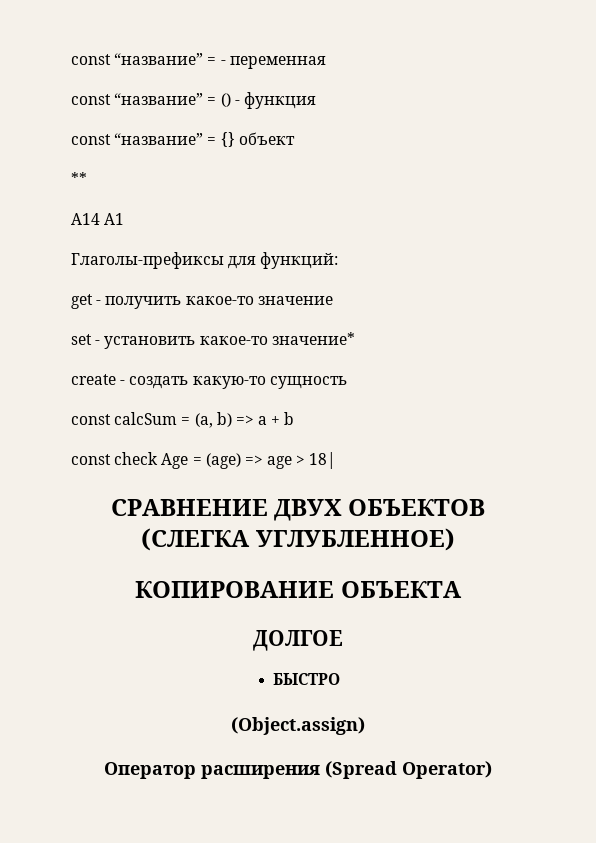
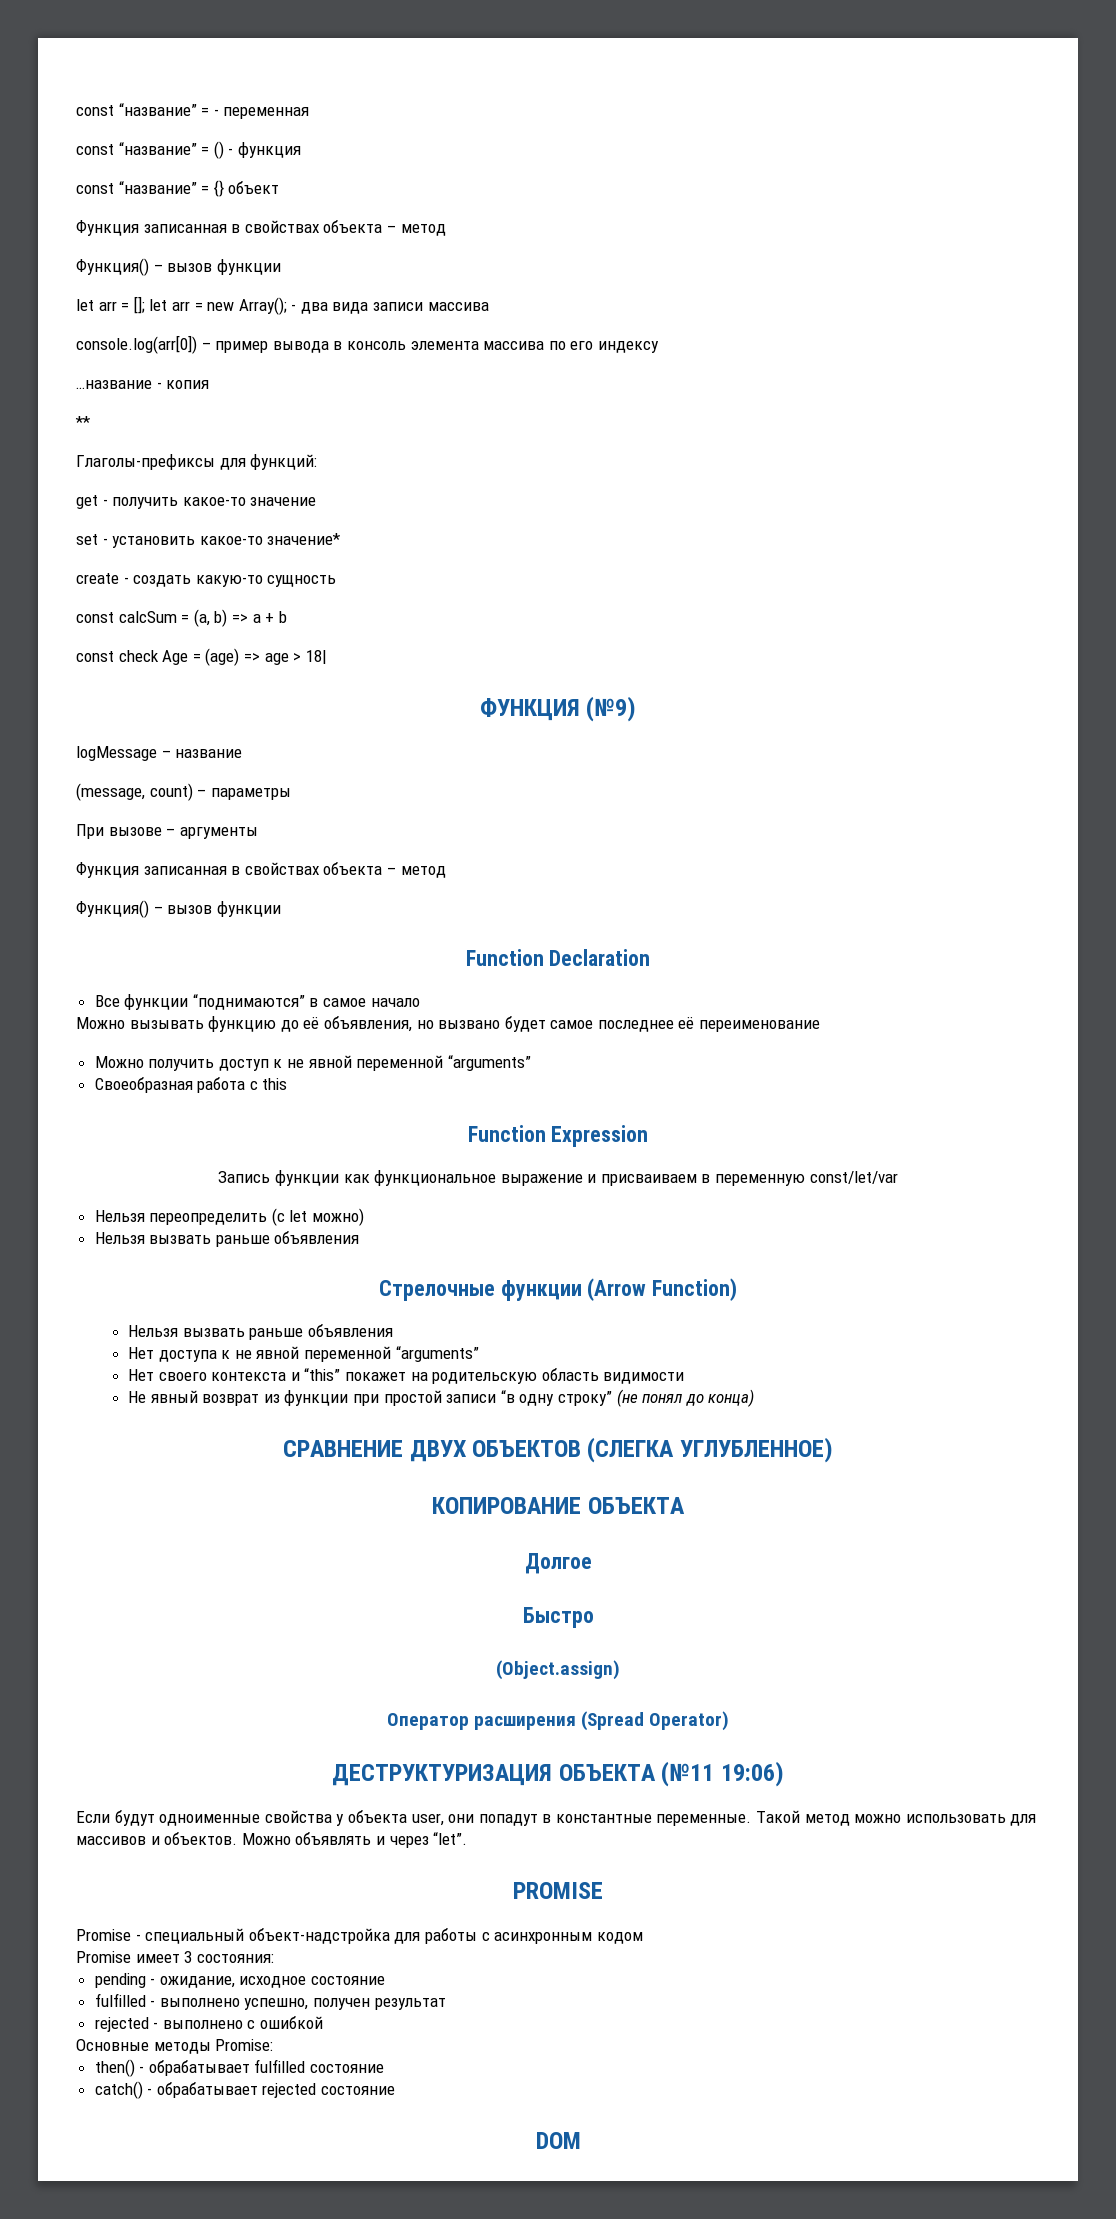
(295, 138) none -> [76,220,446,236] [76,258,281,276] [76,296,489,315] [76,335,659,354] [76,380,210,389] // Функция записанная в свойствах объекта – метод // Функция() – вызов функции // let arr = []; let arr = new Array(); - два вида записи массива // console.log(arr[0]) – пример вывода в консоль элемента массива по его индексу // …название - копия
[71,213,125,225] // A14 A1 -> (90, 422) none
(337, 460) none -> [479,696,637,722] [76,746,243,761] [76,783,291,801] [76,824,258,839] [76,862,446,878] [76,900,281,918] [465,949,651,966] [94,994,420,1010] [76,1016,821,1032] [94,1055,531,1071] [94,1077,288,1093] [467,1125,649,1147] [218,1170,898,1186] [94,1208,365,1226] [94,1231,360,1247] [378,1278,738,1301] [128,1324,393,1340] [128,1346,479,1362] [128,1368,685,1384] [128,1389,755,1407] // ФУНКЦИЯ (№9) // logMessage – название // (message, count) – параметры // При вызове – аргументы // Функция записанная в свойствах объекта – метод // Функция() – вызов функции // Function Declaration // Все функции “поднимаются” в самое начало // Можно вызывать функцию до её объявления, но вызвано будет самое последнее её переименование // Можно получить доступ к не явной переменной “arguments” // Своеобразная работа с this // Function Expression // Запись функции как функциональное выражение и присваиваем в переменную const/let/var // Нельзя переопределить (c let можно) // Нельзя вызвать раньше объявления // Стрелочные функции (Arrow Function) // Нельзя вызвать раньше объявления // Нет доступа к не явной переменной “arguments” // Нет своего контекста и “this” покажет на родительскую область видимости // Не явный возврат из функции при простой записи “в одну строку” (не понял до конца)
[253,630,343,651] [273,673,341,685] ДОЛГОЕ // БЫСТРО -> [524,1553,592,1574] [522,1607,594,1628] Долгое // Быстро
(492, 770) none -> [332,1761,784,1787] [76,1810,1037,1826] [76,1832,468,1848] [513,1882,603,1899] [76,1928,643,1944] [76,1951,274,1963] [94,1973,386,1988] [94,1993,446,2010] [94,2016,324,2032] [76,2039,274,2054] [94,2059,385,2077] [94,2081,396,2099] [535,2132,581,2149] // ДЕСТРУКТУРИЗАЦИЯ ОБЪЕКТА (№11 19:06) // Если будут одноименные свойства у объекта user, они попадут в константные переменные. Такой метод можно использовать для массивов и объектов. Можно объявлять и через “let”. // PROMISE // Promise - специальный объект-надстройка для работы с асинхронным кодом // Promise имеет 3 состояния: // pending - ожидание, исходное состояние // fulfilled - выполнено успешно, получен результат // rejected - выполнено с ошибкой // Основные методы Promise: // then() - обрабатывает fulfilled состояние // catch() - обрабатывает rejected состояние // DOM

